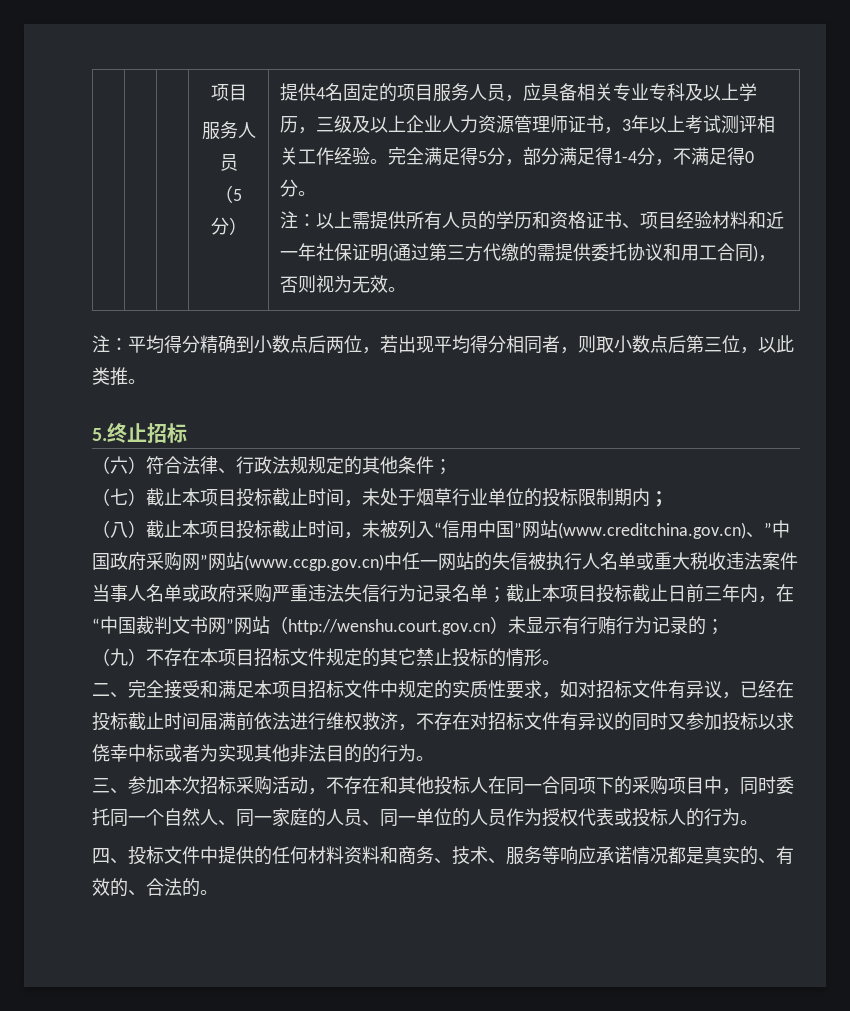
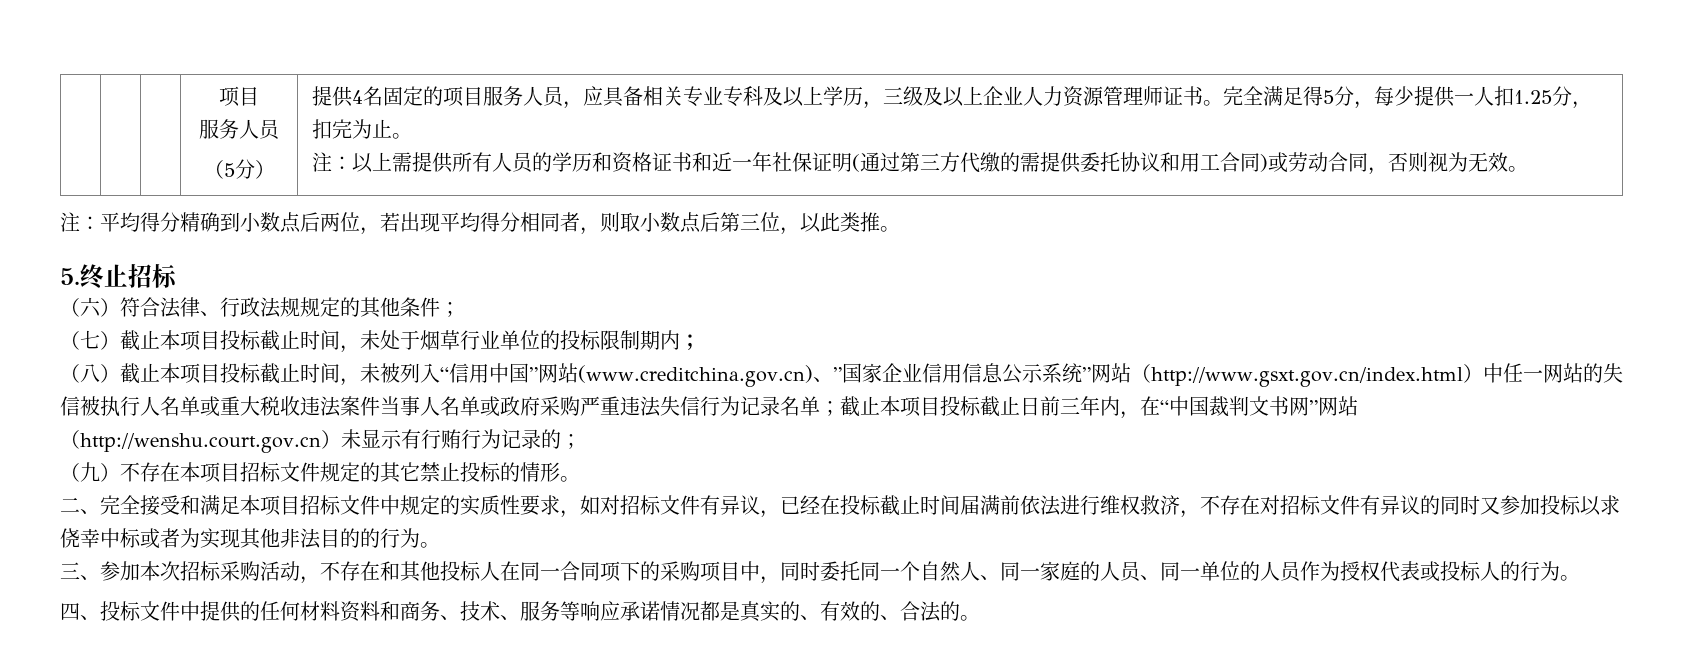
[603,115,775,134] [279,147,370,165] ，3年以上考试测评相关工作经验 -> (1204, 96) none
[522,147,754,166] [279,179,298,197] 部分满足得1-4分，不满足得0分 -> [1374,86,1593,109] [312,119,393,139] 每少提供一人扣1.25分，扣完为止
[621,211,748,229] 、项目经验材料 -> (693, 162) none
(758, 253) none -> [1268,152,1369,173] 或劳动合同
[772,520,790,538] [92,552,384,571] 中国政府采购网”网站(www.ccgp.gov.cn) -> [841,363,1483,387] 国家企业信用信息公示系统”网站（http://www.gsxt.gov.cn/index.html）

